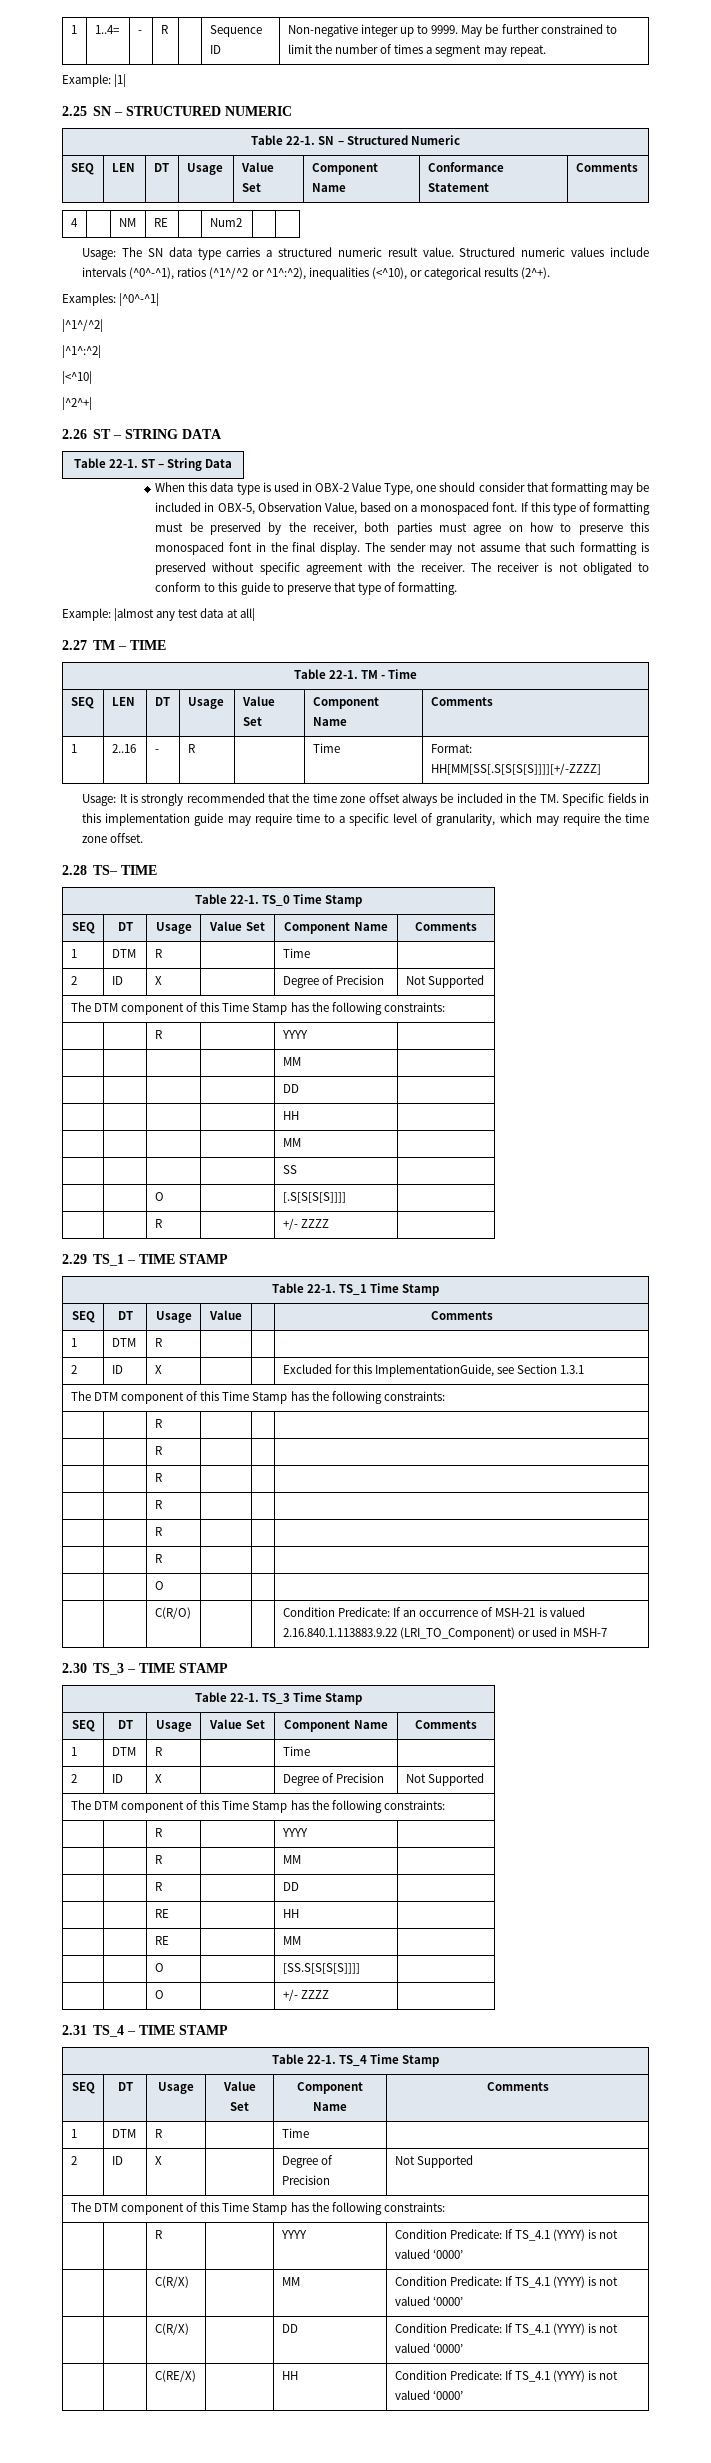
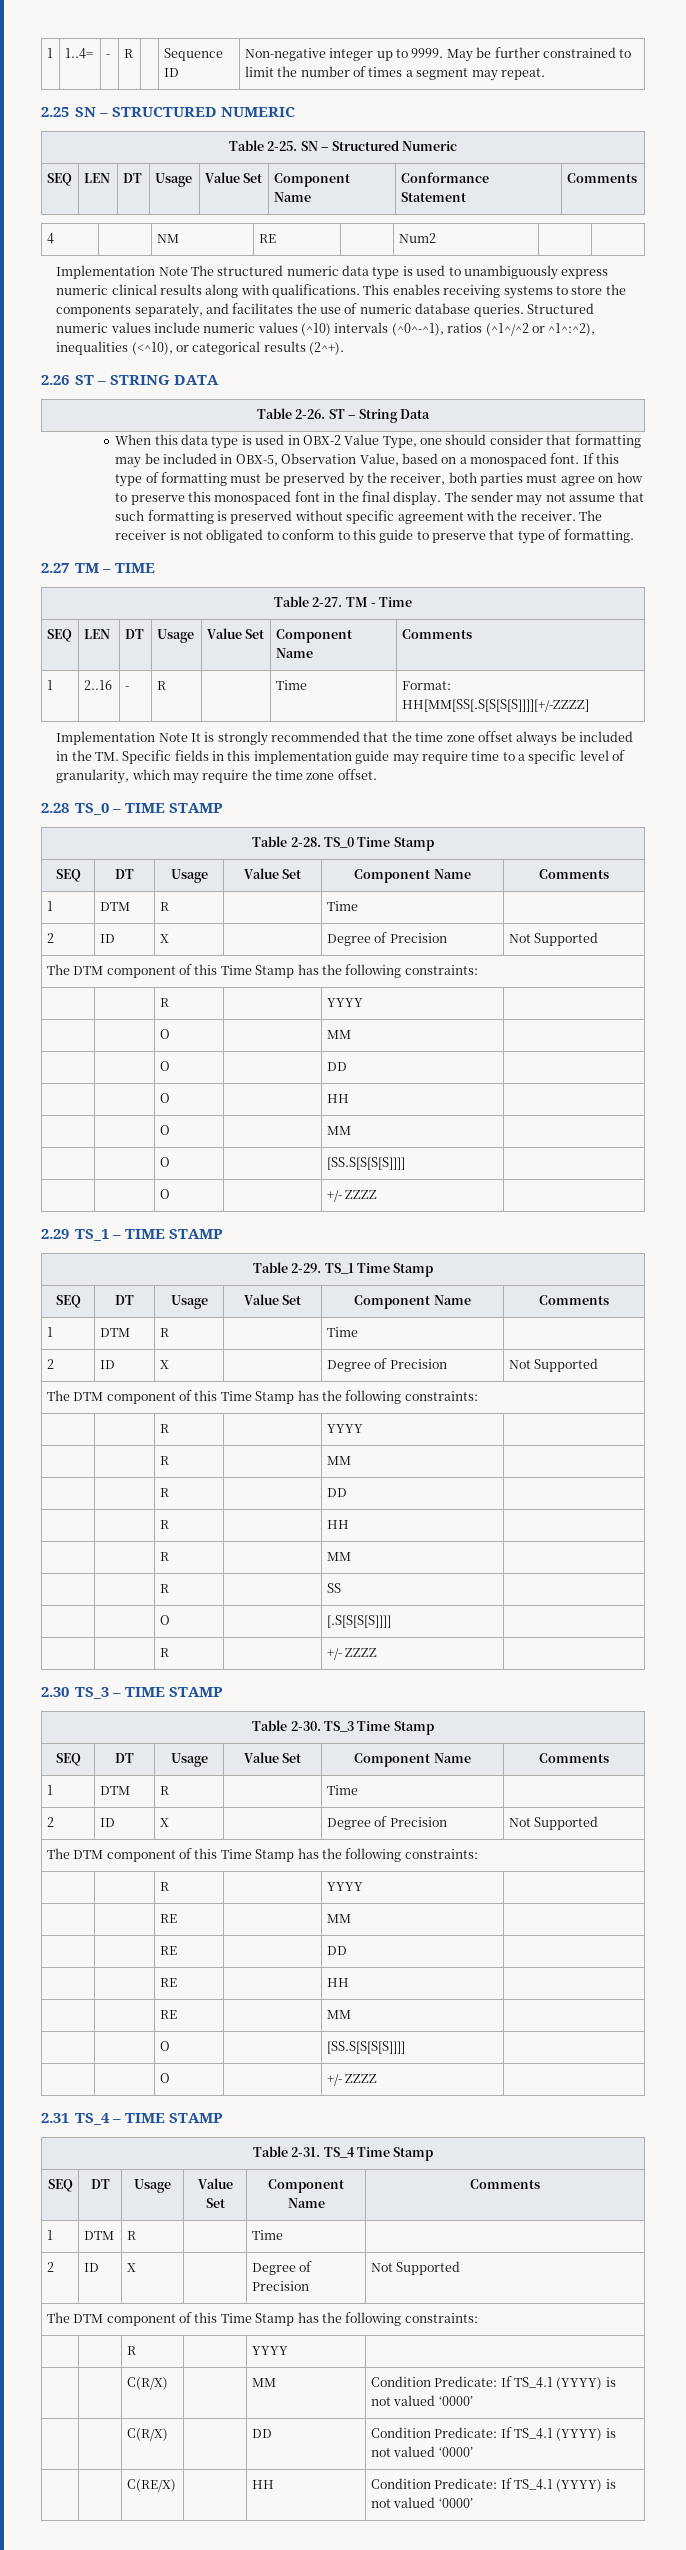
[62,74,127,87] // Example: |1| -> (545, 74) none
[286,136,316,145] 22-1. -> [267,141,298,151] 2-25.
[82,247,454,260] Usage: The SN data type carries a structured numeric result value. -> [56,265,609,280] [56,284,626,299] [56,303,524,318] Implementation Note The structured numeric data type is used to unambiguously express numeric clinical results along with qualifications. This enables receiving systems to store the components separately, and facilitates the use of numeric database queries.
(649, 252) none -> [203,322,332,336] numeric values (^10)
[62,293,160,306] [62,319,103,332] [62,345,101,358] [62,371,92,384] [62,397,92,410] // Examples: |^0^-^1| // |^1^/^2| // |^1^:^2| // |<^10| // |^2^+| -> (345, 348) none
[108,459,138,468] 22-1. -> [295,409,326,419] 2-26.
[62,608,255,621] // Example: |almost any test data at all| -> (634, 536) none
[328,670,358,679] 22-1. -> [312,597,343,607] 2-27.
[82,794,117,806] Usage: -> [56,731,188,745] Implementation Note
[92,865,157,875] [194,894,259,904] TS– TIME // Table 22-1. -> [75,803,224,815] [252,836,321,847] TS_0 – TIME STAMP // Table 2-28.
[282,1057,301,1066] [282,1084,299,1093] [282,1111,299,1120] [282,1138,301,1147] [282,1165,297,1174] [154,1192,164,1201] [282,1192,346,1203] [154,1219,162,1228] | | MM | // | | | | DD | // | | | | HH | // | | | | MM | // | | | | SS | // | | O | | [.S[S[S[S]]]] | // | | R | -> [159,1029,170,1039] [326,1030,351,1039] [159,1061,170,1071] [326,1062,347,1071] [159,1093,170,1103] [326,1094,349,1103] [159,1125,170,1135] [326,1126,351,1135] [159,1157,170,1167] [326,1157,405,1170] [159,1189,170,1199] O | | MM | // | | O | | DD | // | | O | | HH | // | | O | | MM | // | | O | | [SS.S[S[S[S]]]] | // | | O |
[306,1284,336,1293] 22-1. -> [291,1263,322,1273] 2-29.
[71,1311,95,1323] [117,1311,133,1320] [155,1311,192,1323] [209,1310,242,1320] [430,1311,493,1320] [70,1338,77,1347] [111,1338,136,1347] [154,1338,162,1347] [70,1365,77,1374] [111,1365,123,1374] [154,1365,162,1374] [282,1364,585,1377] [70,1391,445,1404] [154,1419,162,1428] [154,1446,162,1455] [154,1473,162,1482] [154,1500,162,1509] [154,1527,162,1536] [154,1554,162,1563] [154,1581,164,1590] [154,1607,191,1619] [282,1607,585,1617] [282,1627,608,1640] [62,1663,228,1675] [194,1692,363,1705] // SEQ | DT | Usage | Value | | Comments // 1 | DTM | R | | | // 2 | ID | X | | | Excluded for this ImplementationGuide, see Section 1.3.1 // The DTM component of this Time Stamp has the following constraints: // | | R | | | // | | R | | | // | | R | | | // | | R | | | // | | R | | | // | | R | | | // | | O | | | // | | C(R/O) | | | Condition Predicate: If an occurrence of MSH-21 is valued 2.16.840.1.113883.9.22 (LRI_TO_Component) or used in MSH-7 // 2.30 TS_3 – TIME STAMP // Table 22-1. TS_3 Time Stamp -> (434, 1270) none
(299, 1886) none -> [159,1520,169,1529] [326,1520,349,1529] [159,1552,169,1561] [326,1552,351,1561] [159,1584,169,1593] [326,1583,341,1593] [159,1615,170,1625] [326,1615,391,1628] [159,1648,169,1657] [326,1648,378,1660] [41,1687,224,1699] [252,1720,434,1735] [55,1753,81,1766] [115,1753,134,1763] [170,1753,208,1767] [243,1752,302,1763] [354,1753,471,1767] [539,1753,609,1763] [46,1785,53,1795] [99,1786,130,1795] [159,1786,169,1795] [326,1785,358,1795] [46,1817,54,1827] [99,1818,115,1827] [159,1818,169,1827] [326,1816,447,1830] [508,1816,599,1830] [46,1848,478,1862] [159,1882,169,1891] [326,1882,363,1891] [159,1914,177,1923] [326,1914,351,1923] [159,1946,177,1955] [326,1946,347,1955] // | | R | | HH | // | | R | | MM | // | | R | | SS | // | | O | | [.S[S[S[S]]]] | // | | R | | +/- ZZZZ | // 2.30 TS_3 – TIME STAMP // Table 2-30. TS_3 Time Stamp // SEQ | DT | Usage | Value Set | Component Name | Comments // 1 | DTM | R | | Time | // 2 | ID | X | | Degree of Precision | Not Supported // The DTM component of this Time Stamp has the following constraints: // | | R | | YYYY | // | | RE | | MM | // | | RE | | DD |
[306,2055,336,2064] 22-1. -> [291,2147,321,2157] 2-31.
[394,2229,619,2241] [394,2249,463,2259] Condition Predicate: If TS_4.1 (YYYY) is not valued ‘0000’ -> (288, 2350) none

